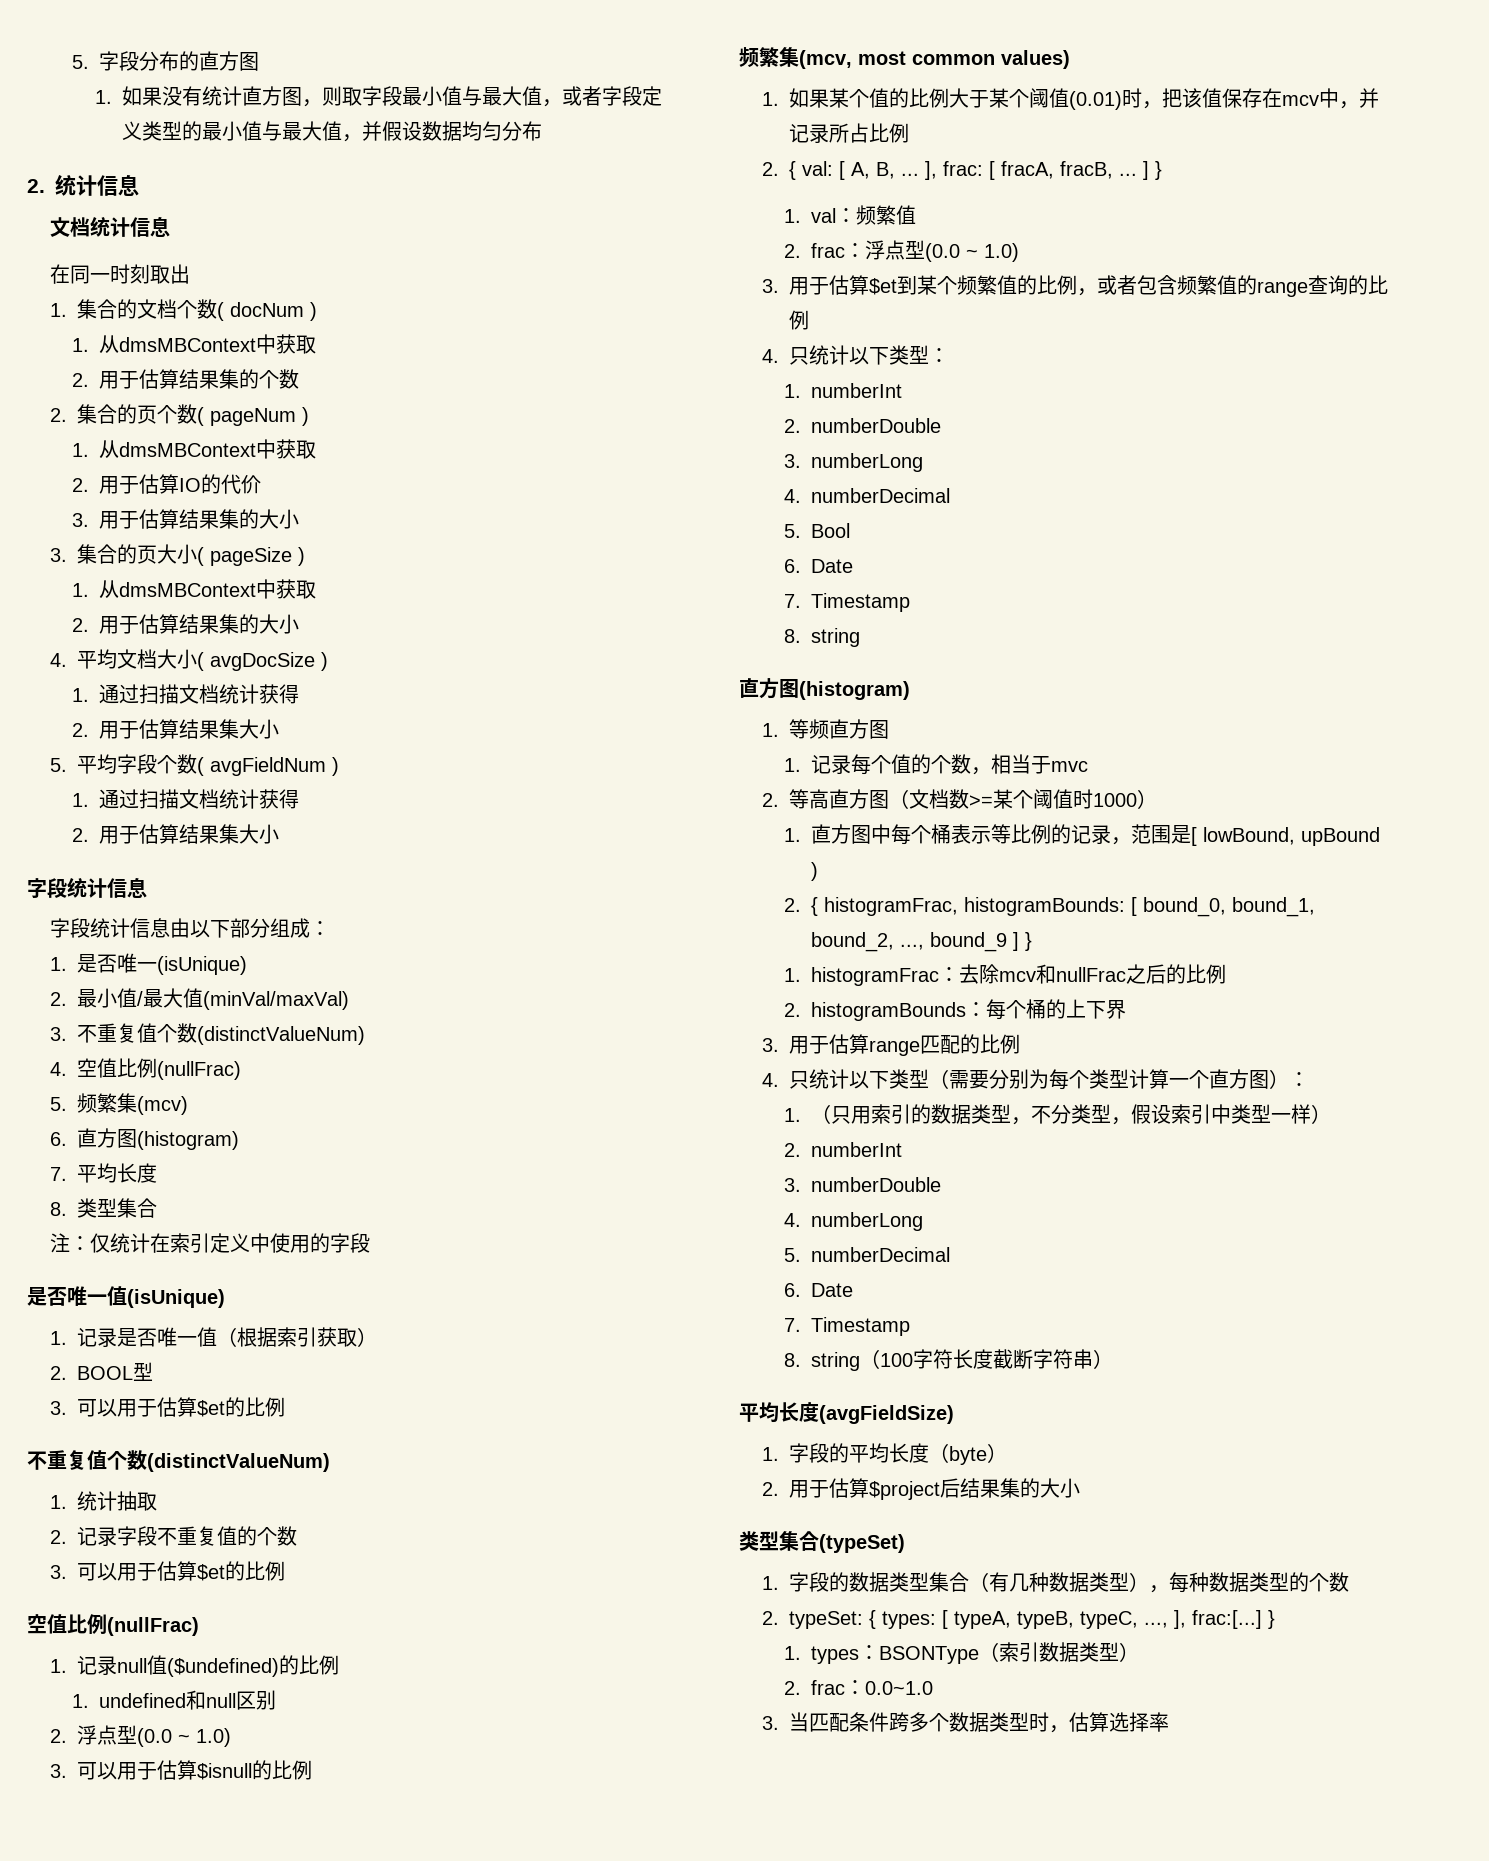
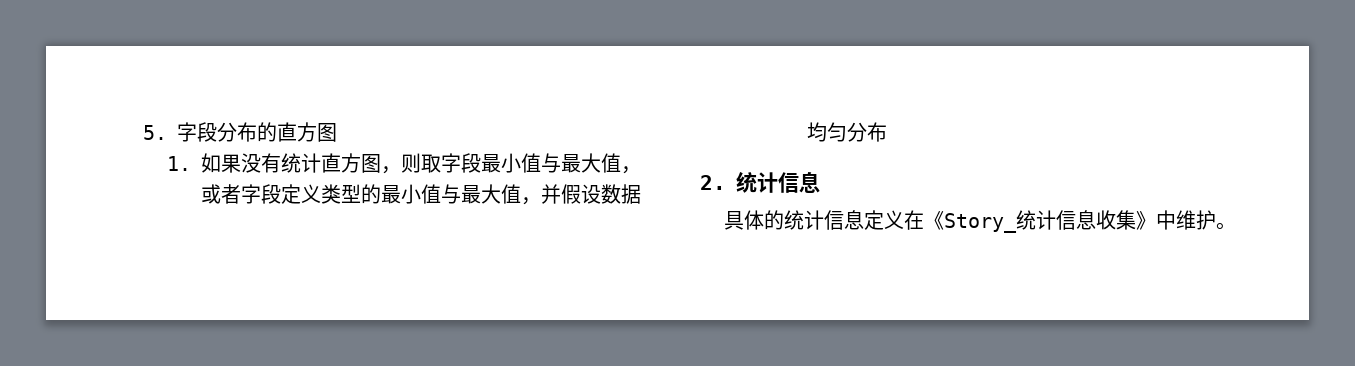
[49,216,170,237] [49,264,190,284] [49,299,317,321] [72,334,317,354] [72,369,300,389] [49,404,309,426] [72,439,317,459] [72,474,262,494] [72,509,300,529] [49,544,305,566] [72,579,317,599] [72,614,300,634] [49,649,328,671] [72,684,300,704] [72,719,280,739] [49,754,339,776] [72,789,300,809] [72,824,280,844] [27,877,147,898] [49,918,330,938] [49,953,247,975] [49,988,349,1010] [49,1023,365,1045] [49,1058,241,1080] [49,1093,188,1115] [49,1128,239,1150] [49,1163,157,1183] [49,1198,157,1218] [49,1233,370,1253] [27,1286,225,1308] [49,1327,377,1347] [49,1362,153,1381] [49,1397,285,1417] [27,1450,330,1472] [49,1491,157,1511] [49,1526,297,1546] [49,1561,285,1581] [27,1614,199,1636] [49,1655,339,1677] [72,1690,277,1710] [49,1725,231,1747] [49,1760,312,1780] [739,47,1070,69] [761,88,1379,110] [788,123,909,143] [761,161,1162,180] [784,205,917,225] [784,240,1020,262] [761,275,1388,297] [788,310,809,330] [761,345,949,365] [784,383,903,398] [784,418,942,433] [784,453,924,472] [784,488,951,503] [784,523,851,538] [784,559,854,573] [784,593,911,612] [784,628,861,647] [739,678,910,700] [761,719,889,739] [784,754,1089,775] [761,789,1157,809] [784,824,1381,846] [811,862,819,881] [784,897,1316,917] [811,932,1033,952] [784,964,1227,986] [784,999,1127,1021] [761,1034,1020,1056] [761,1069,1309,1090] [784,1104,1332,1125] [784,1142,903,1157] [784,1177,942,1192] [784,1212,924,1231] [784,1247,951,1262] [784,1283,854,1297] [784,1317,911,1336] [784,1349,1114,1371] [739,1402,954,1424] [761,1443,1007,1465] [761,1478,1080,1500] [739,1531,905,1553] [761,1572,1349,1593] [761,1610,1275,1629] [784,1642,1140,1664] [784,1680,934,1695] [761,1712,1169,1733] 文档统计信息 // 在同一时刻取出 // 1.集合的文档个数( docNum ) // 1.从dmsMBContext中获取 // 2.用于估算结果集的个数 // 2.集合的页个数( pageNum ) // 1.从dmsMBContext中获取 // 2.用于估算IO的代价 // 3.用于估算结果集的大小 // 3.集合的页大小( pageSize ) // 1.从dmsMBContext中获取 // 2.用于估算结果集的大小 // 4.平均文档大小( avgDocSize ) // 1.通过扫描文档统计获得 // 2.用于估算结果集大小 // 5.平均字段个数( avgFieldNum ) // 1.通过扫描文档统计获得 // 2.用于估算结果集大小 // 字段统计信息 // 字段统计信息由以下部分组成： // 1.是否唯一(isUnique) // 2.最小值/最大值(minVal/maxVal) // 3.不重复值个数(distinctValueNum) // 4.空值比例(nullFrac) // 5.频繁集(mcv) // 6.直方图(histogram) // 7.平均长度 // 8.类型集合 // 注：仅统计在索引定义中使用的字段 // 是否唯一值(isUnique) // 1.记录是否唯一值（根据索引获取） // 2. BOOL型 // 3.可以用于估算$et的比例 // 不重复值个数(distinctValueNum) // 1.统计抽取 // 2.记录字段不重复值的个数 // 3.可以用于估算$et的比例 // 空值比例(nullFrac) // 1.记录null值($undefined)的比例 // 1. undefined和null区别 // 2.浮点型(0.0 ~ 1.0) // 3.可以用于估算$isnull的比例 // 频繁集(mcv, most common values) // 1.如果某个值的比例大于某个阈值(0.01)时，把该值保存在mcv中，并记录所占比例 // 2. { val: [ A, B, ... ], frac: [ fracA, fracB, ... ] } // 1. val：频繁值 // 2. frac：浮点型(0.0 ~ 1.0) // 3.用于估算$et到某个频繁值的比例，或者包含频繁值的range查询的比例 // 4.只统计以下类型： // 1. numberInt // 2. numberDouble // 3. numberLong // 4. numberDecimal // 5. Bool // 6. Date // 7. Timestamp // 8. string // 直方图(histogram) // 1.等频直方图 // 1.记录每个值的个数，相当于mvc // 2.等高直方图（文档数>=某个阈值时1000） // 1.直方图中每个桶表示等比例的记录，范围是[ lowBound, upBound ) // 2. { histogramFrac, histogramBounds: [ bound_0, bound_1, bound_2, ..., bound_9 ] } // 1. histogramFrac：去除mcv和nullFrac之后的比例 // 2. histogramBounds：每个桶的上下界 // 3.用于估算range匹配的比例 // 4.只统计以下类型（需要分别为每个类型计算一个直方图）： // 1.（只用索引的数据类型，不分类型，假设索引中类型一样） // 2. numberInt // 3. numberDouble // 4. numberLong // 5. numberDecimal // 6. Date // 7. Timestamp // 8. string（100字符长度截断字符串） // 平均长度(avgFieldSize) // 1.字段的平均长度（byte） // 2.用于估算$project后结果集的大小 // 类型集合(typeSet) // 1.字段的数据类型集合（有几种数据类型），每种数据类型的个数 // 2. typeSet: { types: [ typeA, typeB, typeC, ..., ], frac:[...] } // 1. types：BSONType（索引数据类型） // 2. frac：0.0~1.0 // 3.当匹配条件跨多个数据类型时，估算选择率 -> [724,210,1237,233] 具体的统计信息定义在《Story_统计信息收集》中维护。

